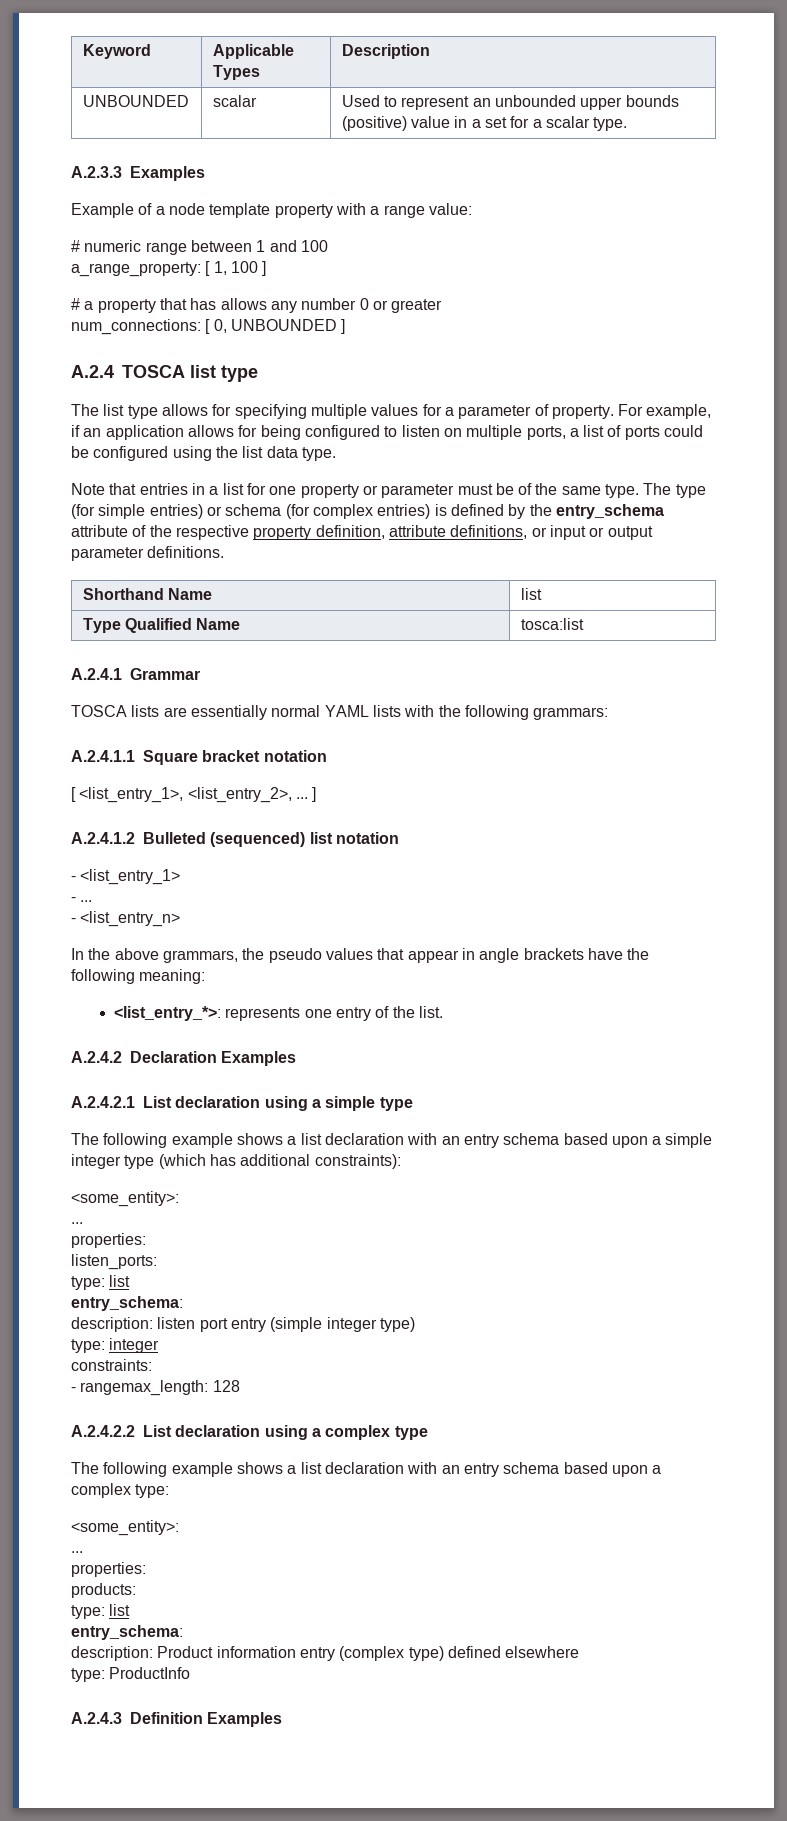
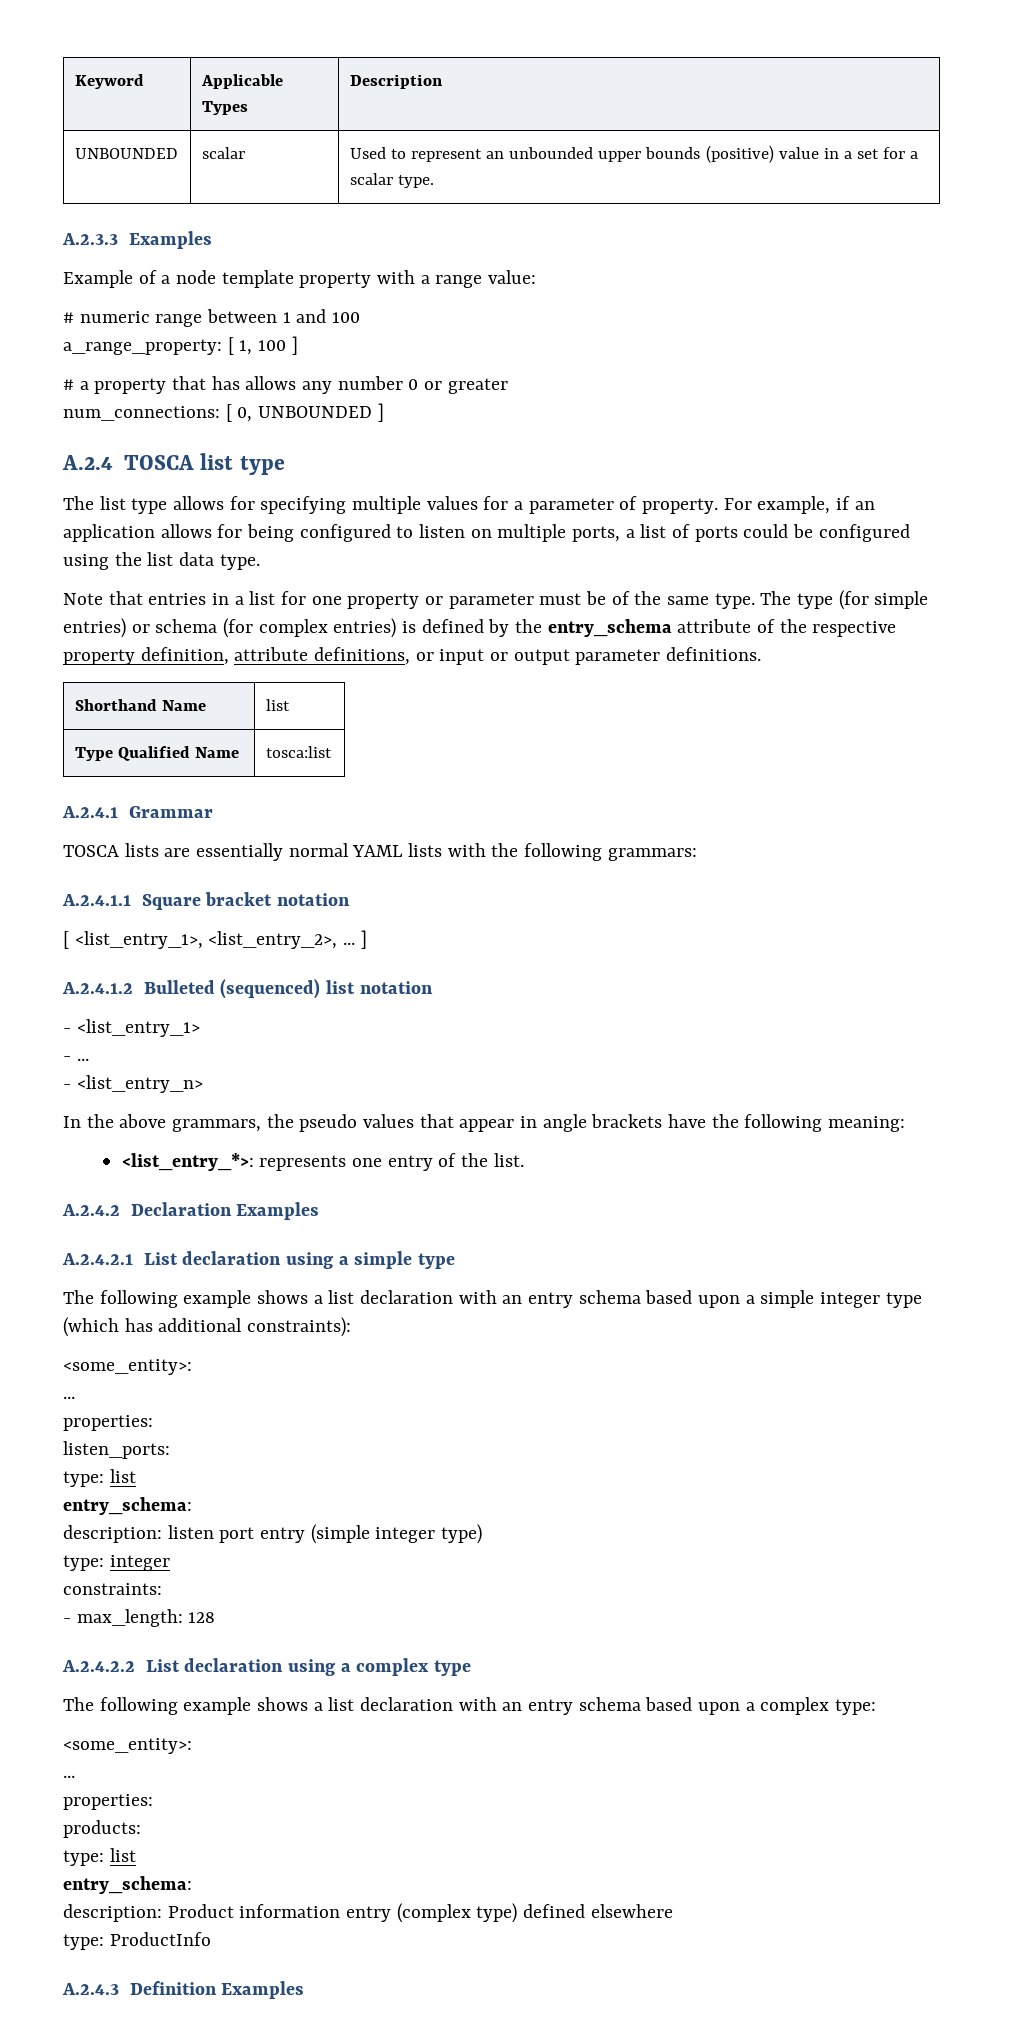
[80,1380,209,1396] rangemax_length: -> [76,1609,183,1627] max_length:

